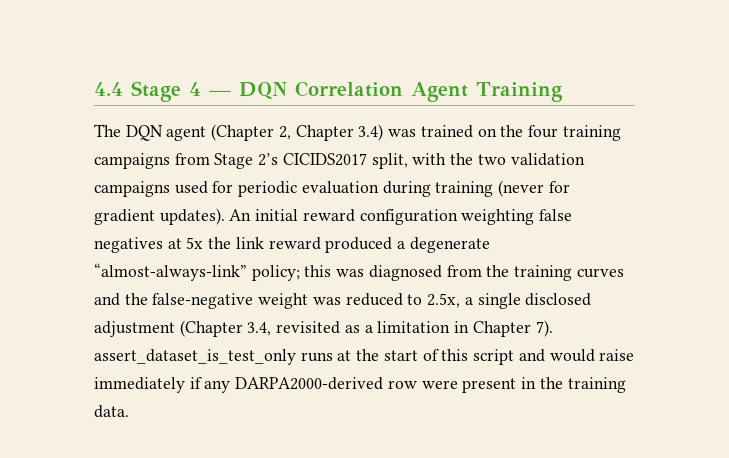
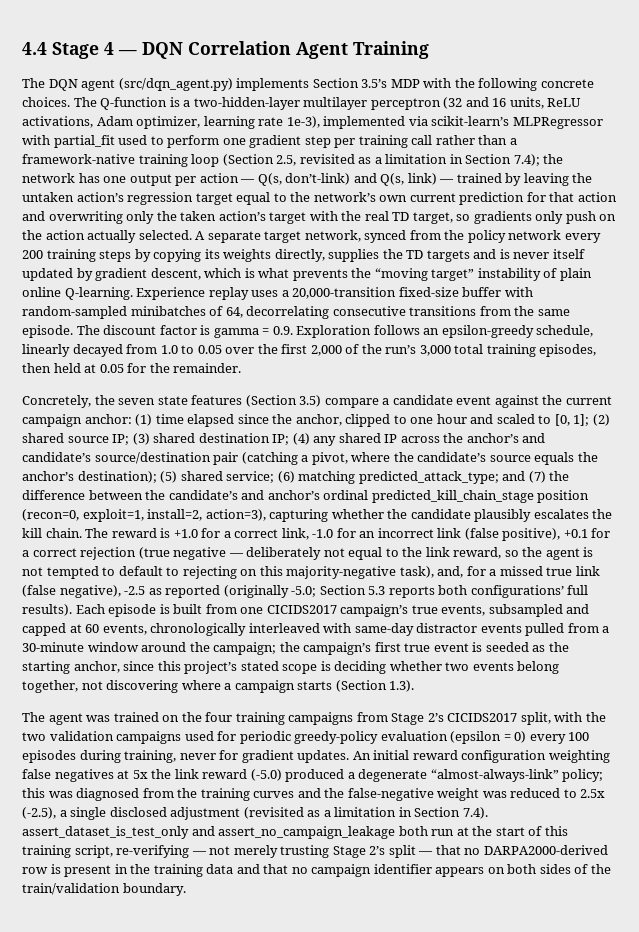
[211,124,384,141] (Chapter 2, Chapter 3.4) -> [118,78,594,91] [22,97,582,110] [22,116,603,129] [22,135,517,148] [22,154,564,167] [22,173,593,186] [22,192,617,205] [22,211,617,224] [22,230,601,243] [22,249,585,262] [22,268,592,281] [22,287,533,300] [22,306,570,319] [22,325,594,338] [22,344,597,357] [22,363,242,373] [22,395,612,408] [22,414,610,427] [22,433,546,446] [22,452,598,465] [22,471,570,484] [22,490,590,503] [22,509,613,522] [22,528,611,541] [22,547,594,560] [22,566,600,579] [22,585,589,598] [22,604,590,617] [22,623,610,636] [22,642,569,655] [22,661,560,674] [22,680,415,693] [22,712,83,725] (src/dqn_agent.py) implements Section 3.5’s MDP with the following concrete choices. The Q-function is a two-hidden-layer multilayer perceptron (32 and 16 units, ReLU activations, Adam optimizer, learning rate 1e-3), implemented via scikit-learn’s MLPRegressor with partial_fit used to perform one gradient step per training call rather than a framework-native training loop (Section 2.5, revisited as a limitation in Section 7.4); the network has one output per action — Q(s, don’t-link) and Q(s, link) — trained by leaving the untaken action’s regression target equal to the network’s own current prediction for that action and overwriting only the taken action’s target with the real TD target, so gradients only push on the action actually selected. A separate target network, synced from the policy network every 200 training steps by copying its weights directly, supplies the TD targets and is never itself updated by gradient descent, which is what prevents the “moving target” instability of plain online Q-learning. Experience replay uses a 20,000-transition fixed-size buffer with random-sampled minibatches of 64, decorrelating consecutive transitions from the same episode. The discount factor is gamma = 0.9. Exploration follows an epsilon-greedy schedule, linearly decayed from 1.0 to 0.05 over the first 2,000 of the run’s 3,000 total training episodes, then held at 0.05 for the remainder. // Concretely, the seven state features (Section 3.5) compare a candidate event against the current campaign anchor: (1) time elapsed since the anchor, clipped to one hour and scaled to [0, 1]; (2) shared source IP; (3) shared destination IP; (4) any shared IP across the anchor’s and candidate’s source/destination pair (catching a pivot, where the candidate’s source equals the anchor’s destination); (5) shared service; (6) matching predicted_attack_type; and (7) the difference between the candidate’s and anchor’s ordinal predicted_kill_chain_stage position (recon=0, exploit=1, install=2, action=3), capturing whether the candidate plausibly escalates the kill chain. The reward is +1.0 for a correct link, -1.0 for an incorrect link (false positive), +0.1 for a correct rejection (true negative — deliberately not equal to the link reward, so the agent is not tempted to default to rejecting on this majority-negative task), and, for a missed true link (false negative), -2.5 as reported (originally -5.0; Section 5.3 reports both configurations’ full results). Each episode is built from one CICIDS2017 campaign’s true events, subsampled and capped at 60 events, chronologically interleaved with same-day distractor events pulled from a 30-minute window around the campaign; the campaign’s first true event is seeded as the starting anchor, since this project’s stated scope is deciding whether two events belong together, not discovering where a campaign starts (Section 1.3). // The agent
[301,180,545,197] evaluation during training (never -> [294,731,590,744] [22,750,216,763] greedy-policy evaluation (epsilon = 0) every 100 episodes during training, never
[159,208,225,225] updates). -> [297,750,350,763] updates.
(321, 243) none -> [250,769,282,781] (-5.0)
[427,293,461,308] 2.5x, -> [580,789,606,798] [22,807,56,819] 2.5x (-2.5),
[179,320,553,337] [94,349,333,365] (Chapter 3.4, revisited as a limitation in Chapter 7). assert_dataset_is_test_only runs -> [243,807,488,819] [22,826,455,839] (revisited as a limitation in Section 7.4). assert_dataset_is_test_only and assert_no_campaign_leakage both run
[473,349,635,365] [94,377,231,393] script and would raise immediately if any -> [22,845,481,858] training script, re-verifying — not merely trusting Stage 2’s split — that no
[421,380,458,389] were -> [50,864,61,874] is
[94,405,129,418] data. -> [206,864,611,877] [22,883,186,896] data and that no campaign identifier appears on both sides of the train/validation boundary.

